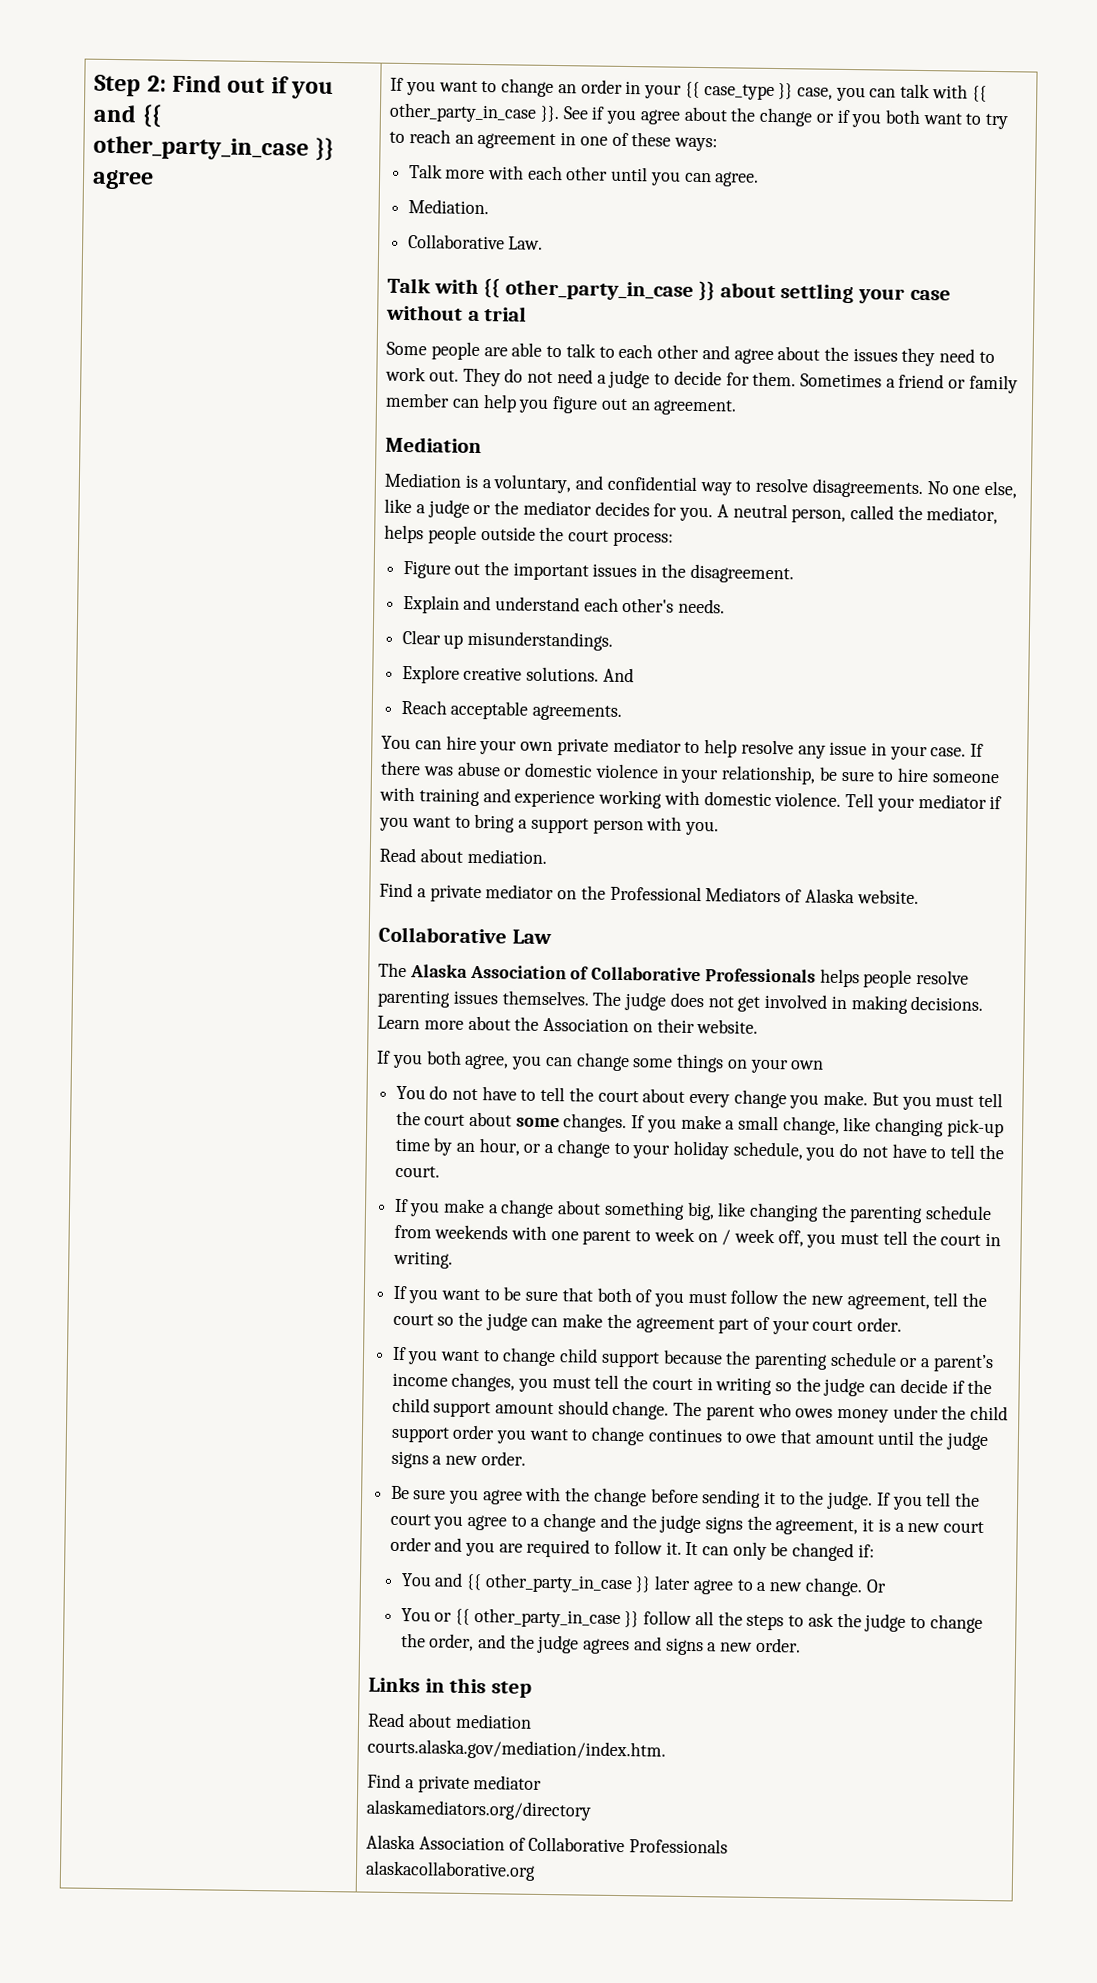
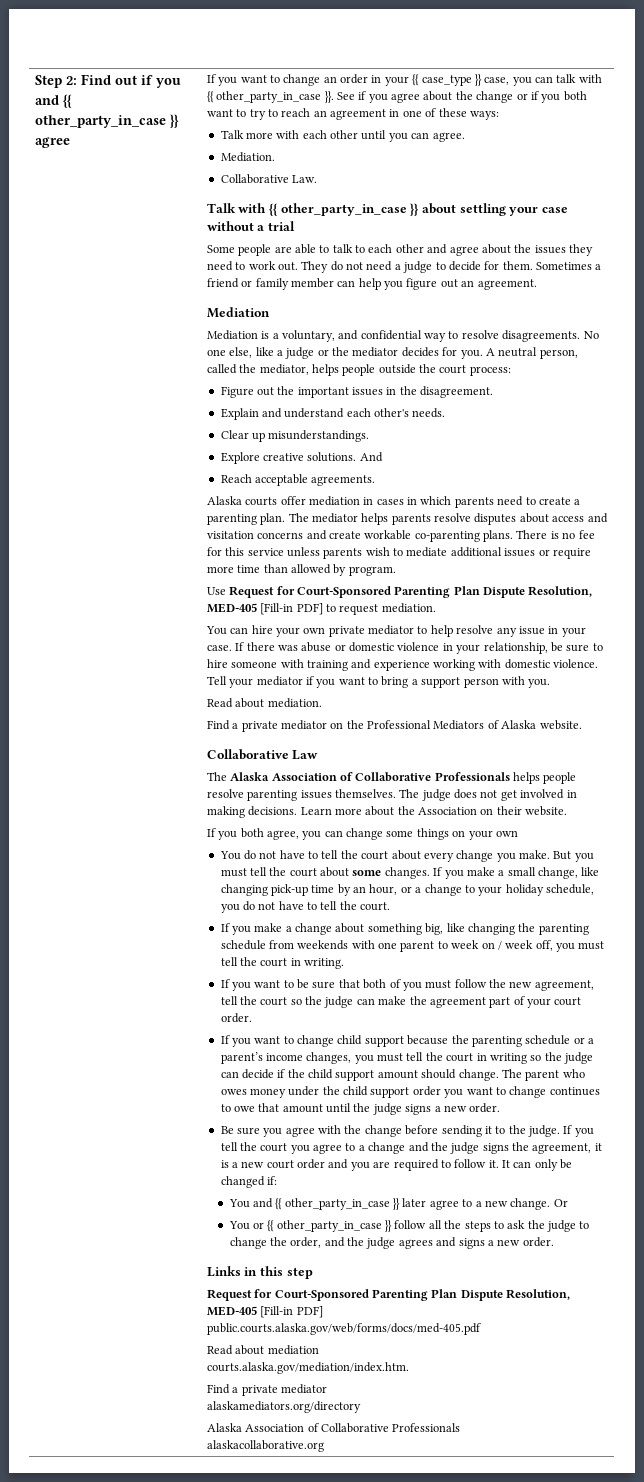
(622, 712) none -> [206,496,581,508] [206,513,608,525] [206,530,595,542] [206,547,591,559] [206,564,396,576] [206,586,593,598] [206,603,436,615] // Alaska courts offer mediation in cases in which parents need to create a parenting plan. The mediator helps parents resolve disputes about access and visitation concerns and create workable co-parenting plans. There is no fee for this service unless parents wish to mediate additional issues or require more time than allowed by program. // Use Request for Court-Sponsored Parenting Plan Dispute Resolution, MED-405 [Fill-in PDF] to request mediation.
(532, 1689) none -> [206,1289,571,1301] [206,1306,323,1318] [206,1323,481,1335] // Request for Court-Sponsored Parenting Plan Dispute Resolution, MED-405 [Fill-in PDF] // public.courts.alaska.gov/web/forms/docs/med-405.pdf

